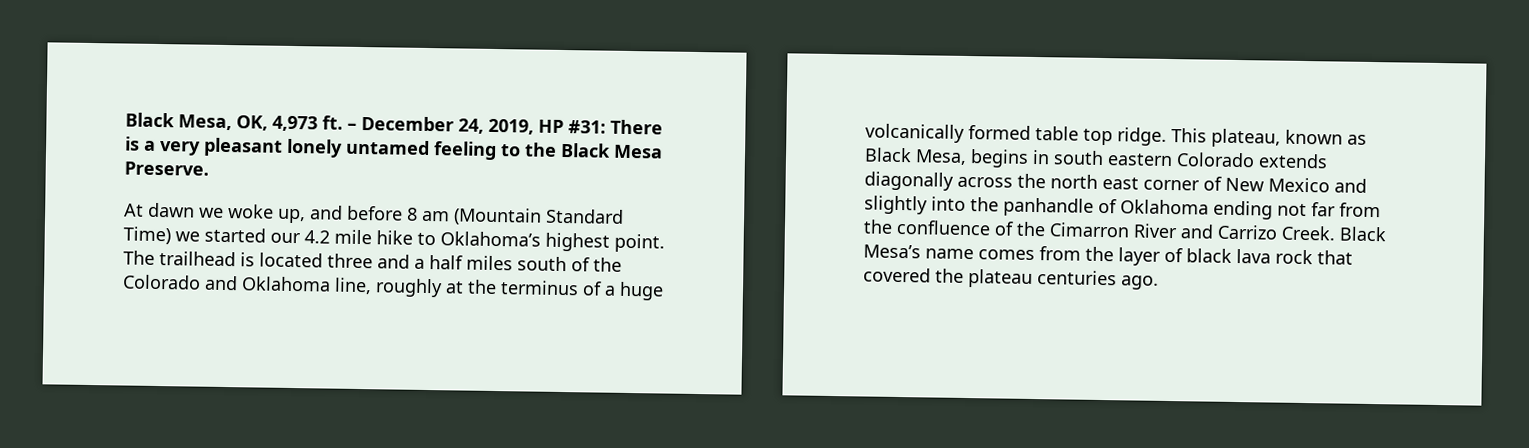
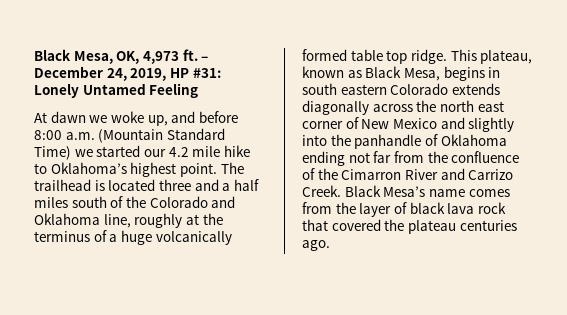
[610,119,663,135] [125,136,663,161] [124,161,209,176] There is a very pleasant lonely untamed feeling to the Black Mesa Preserve. -> [34,83,199,98] Lonely Untamed Feeling
[407,207,450,222] 8 am -> [34,130,95,140] 8:00 a.m.

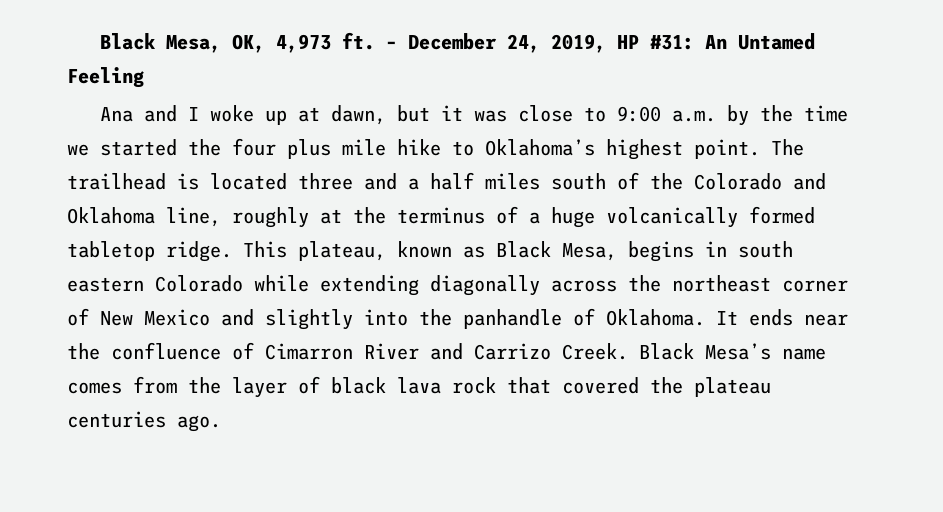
[34,84,79,98] Lonely -> [705,35,728,49] An
[34,111,238,126] [34,128,225,143] [34,145,189,160] At dawn we woke up, and before 8:00 a.m. (Mountain Standard Time) we started our 4.2 -> [100,105,849,126] [67,138,331,159] Ana and I woke up at dawn, but it was close to 9:00 a.m. by the time we started the four plus
[350,49,408,64] table top -> [67,241,155,261] tabletop
[451,83,500,95] extends -> [254,275,419,296] while extending
[439,100,504,112] north east -> [672,275,771,292] northeast
[440,134,507,146] [302,151,424,166] Oklahoma ending not far from -> [606,309,848,326] Oklahoma. It ends near
[317,168,338,180] the -> (254, 351) none

